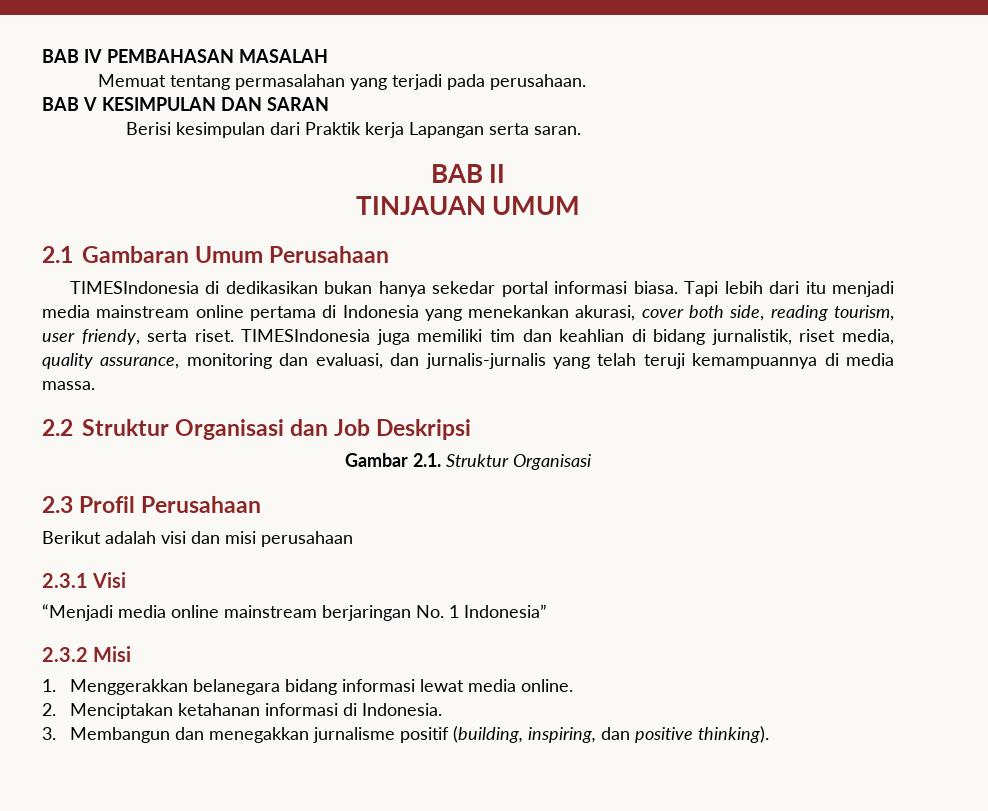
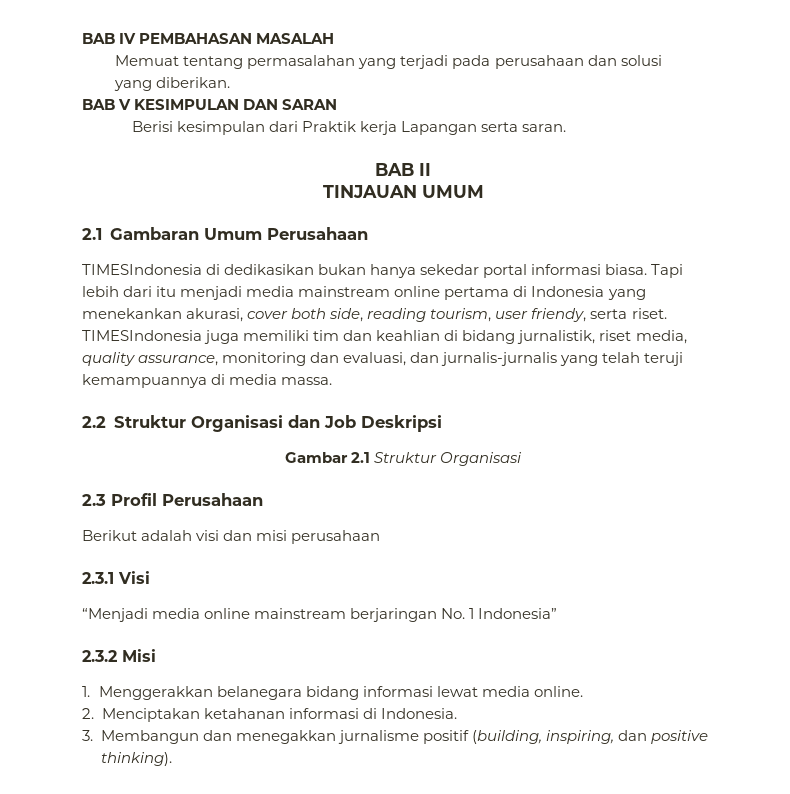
[489,74,586,90] perusahaan. -> [494,55,662,69] [114,77,231,91] perusahaan dan solusi // yang diberikan.
[413,453,442,467] 2.1. -> [350,452,370,463] 2.1

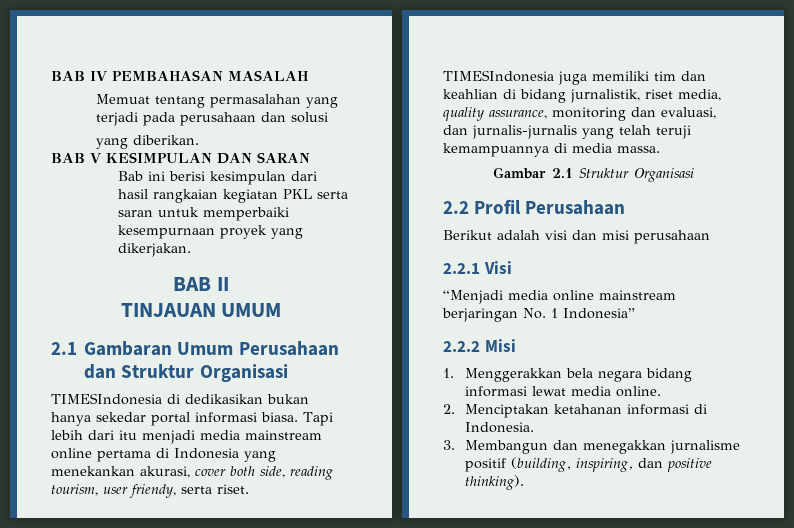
[131,121,567,135] Berisi kesimpulan dari Praktik kerja Lapangan serta saran. -> [118,171,318,185] [118,189,349,203] [118,207,290,221] [118,225,304,239] [118,243,192,257] Bab ini berisi kesimpulan dari hasil rangkaian kegiatan PKL serta saran untuk memperbaiki kesempurnaan proyek yang dikerjakan.
(368, 233) none -> [84,364,288,382] dan Struktur Organisasi
[82,415,442,432] // 2.2 Struktur Organisasi dan Job Deskripsi -> (660, 149) none
[82,494,106,506] 2.3 -> [443,201,469,214] 2.2
[82,572,114,584] 2.3.1 -> [443,263,480,274] 2.2.1
[82,650,117,662] 2.3.2 -> [443,341,480,352] 2.2.2
[216,686,302,700] belanegara -> [566,368,643,382] bela negara

